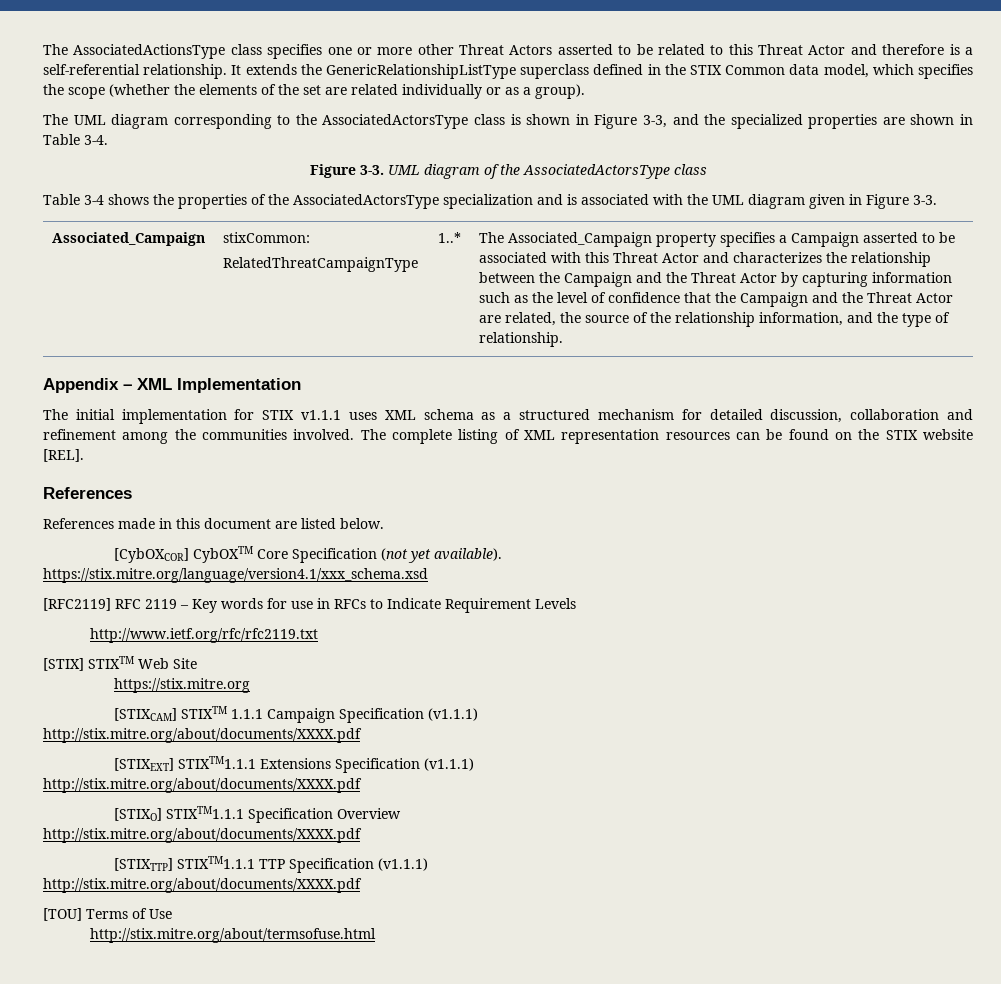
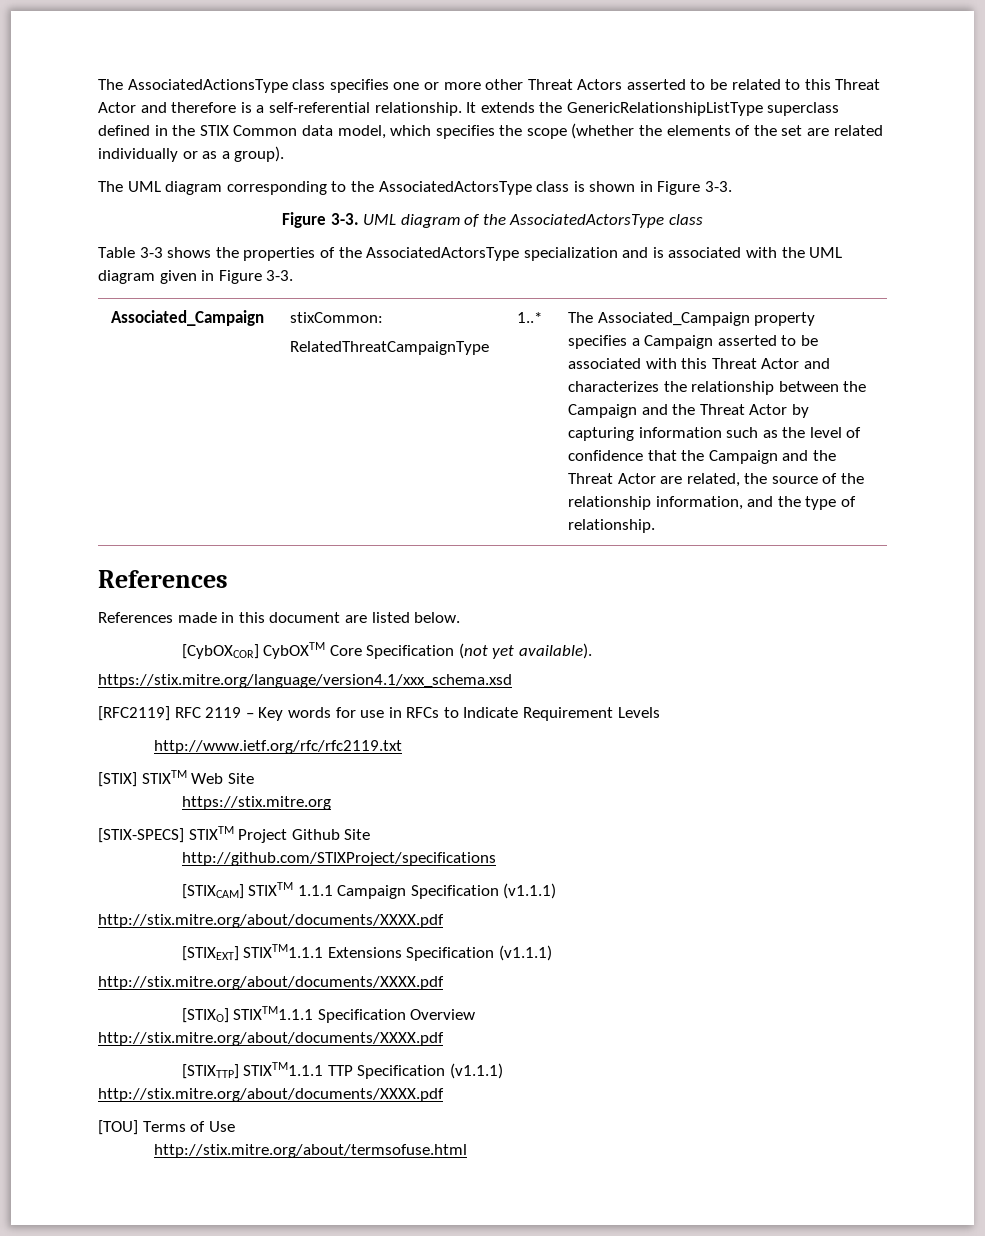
[642,114,973,129] [43,134,108,145] 3-3, and the specialized properties are shown in Table 3-4. -> [705,181,733,192] 3-3.
[84,195,104,205] 3-4 -> [139,247,163,258] 3-3
[43,378,301,393] [43,409,974,424] [43,429,974,444] [43,449,84,462] // Appendix – XML Implementation // The initial implementation for STIX v1.1.1 uses XML schema as a structured mechanism for detailed discussion, collaboration and refinement among the communities involved. The complete listing of XML representation resources can be found on the STIX website [REL]. -> (655, 526) none
(250, 685) none -> [98,826,371,843] [181,852,496,866] // [STIX-SPECS] STIXTM Project Github Site // http://github.com/STIXProject/specifications

